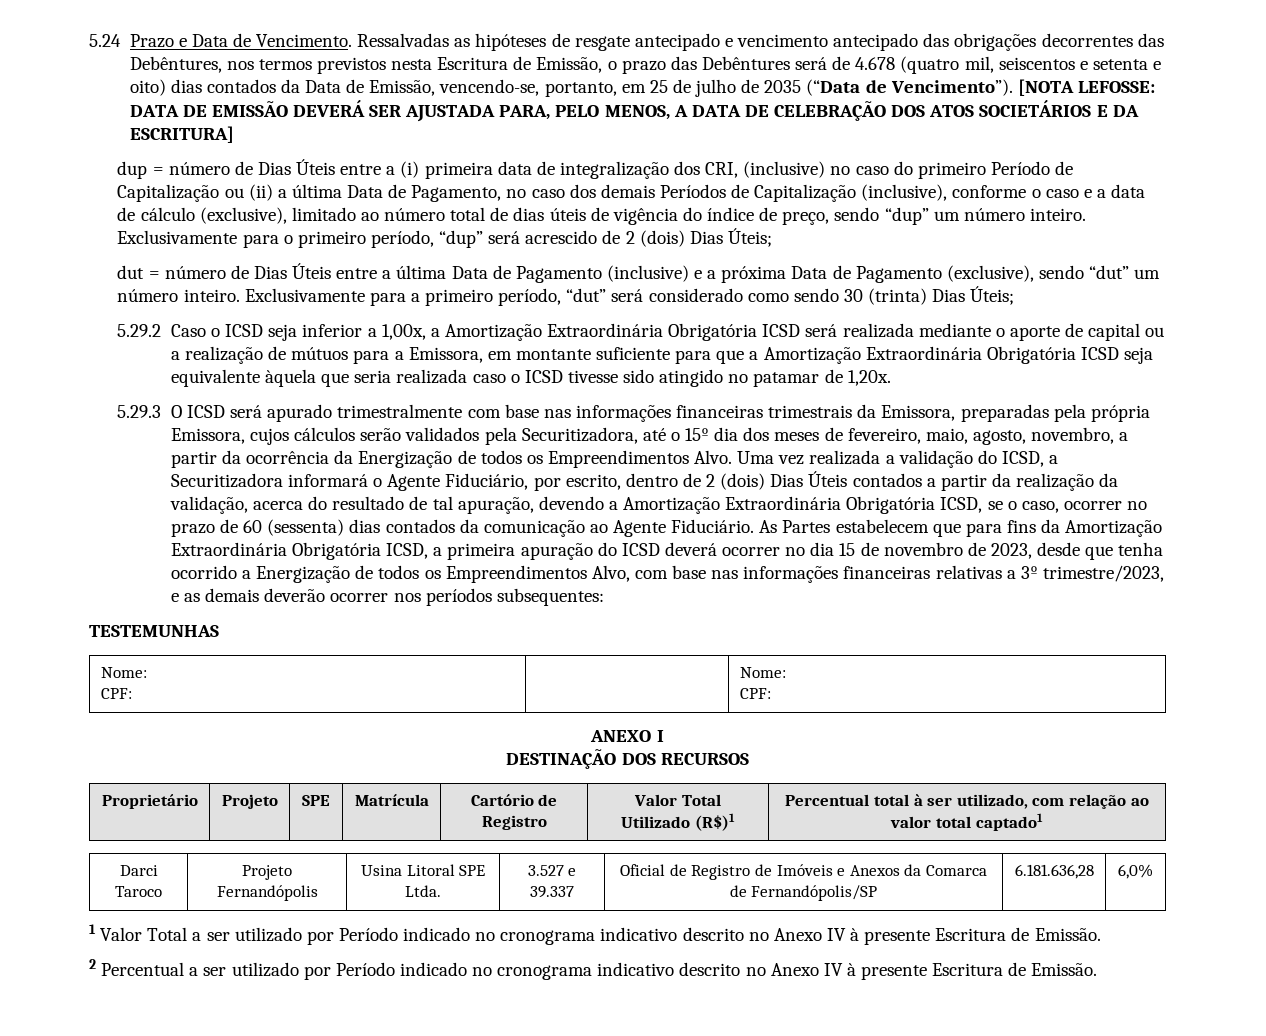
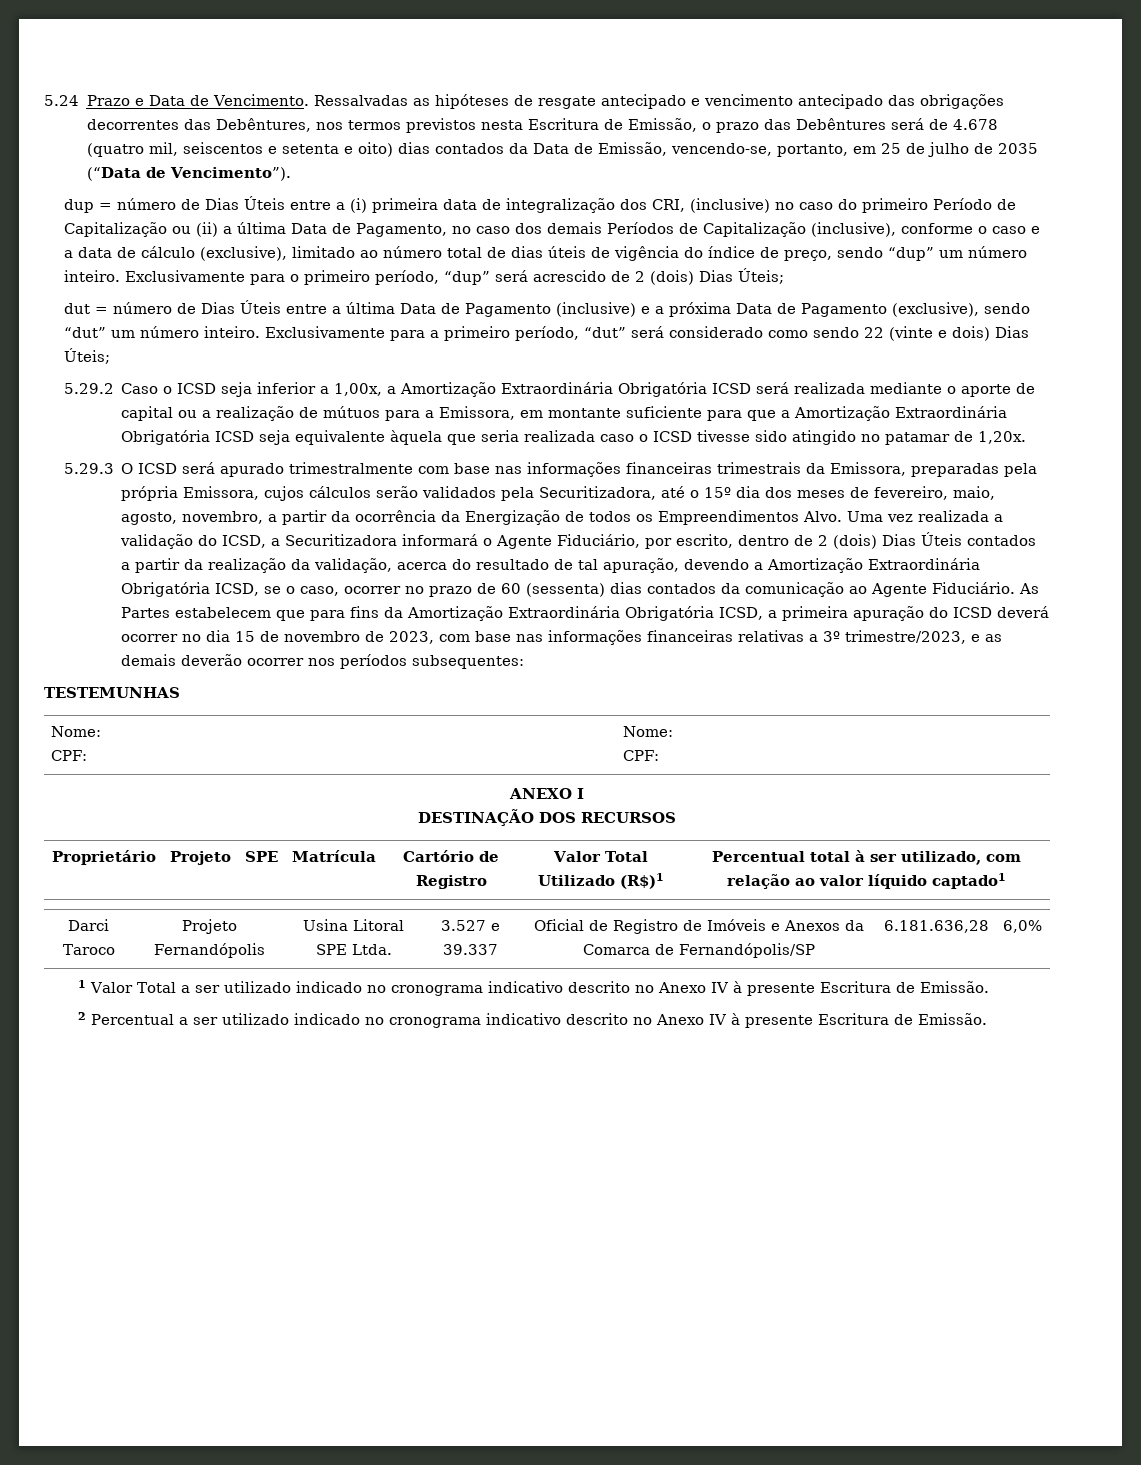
[1017,79,1155,96] [129,100,1139,122] [129,126,234,143] [NOTA LEFOSSE: DATA DE EMISSÃO DEVERÁ SER AJUSTADA PARA, PELO MENOS, A DATA DE CELEBRAÇÃO DOS ATOS SOCIETÁRIOS E DA ESCRITURA] -> (292, 174) none
[843,288,928,305] 30 (trinta) -> [863,326,990,341] 22 (vinte e dois)
[1037,542,1164,560] [170,565,630,583] desde que tenha ocorrido a Energização de todos os Empreendimentos Alvo, -> (435, 637) none
[936,816,971,828] total -> [868,874,927,889] líquido
[306,927,398,945] por Período -> (292, 987) none
[303,962,395,980] por Período -> (290, 1019) none

